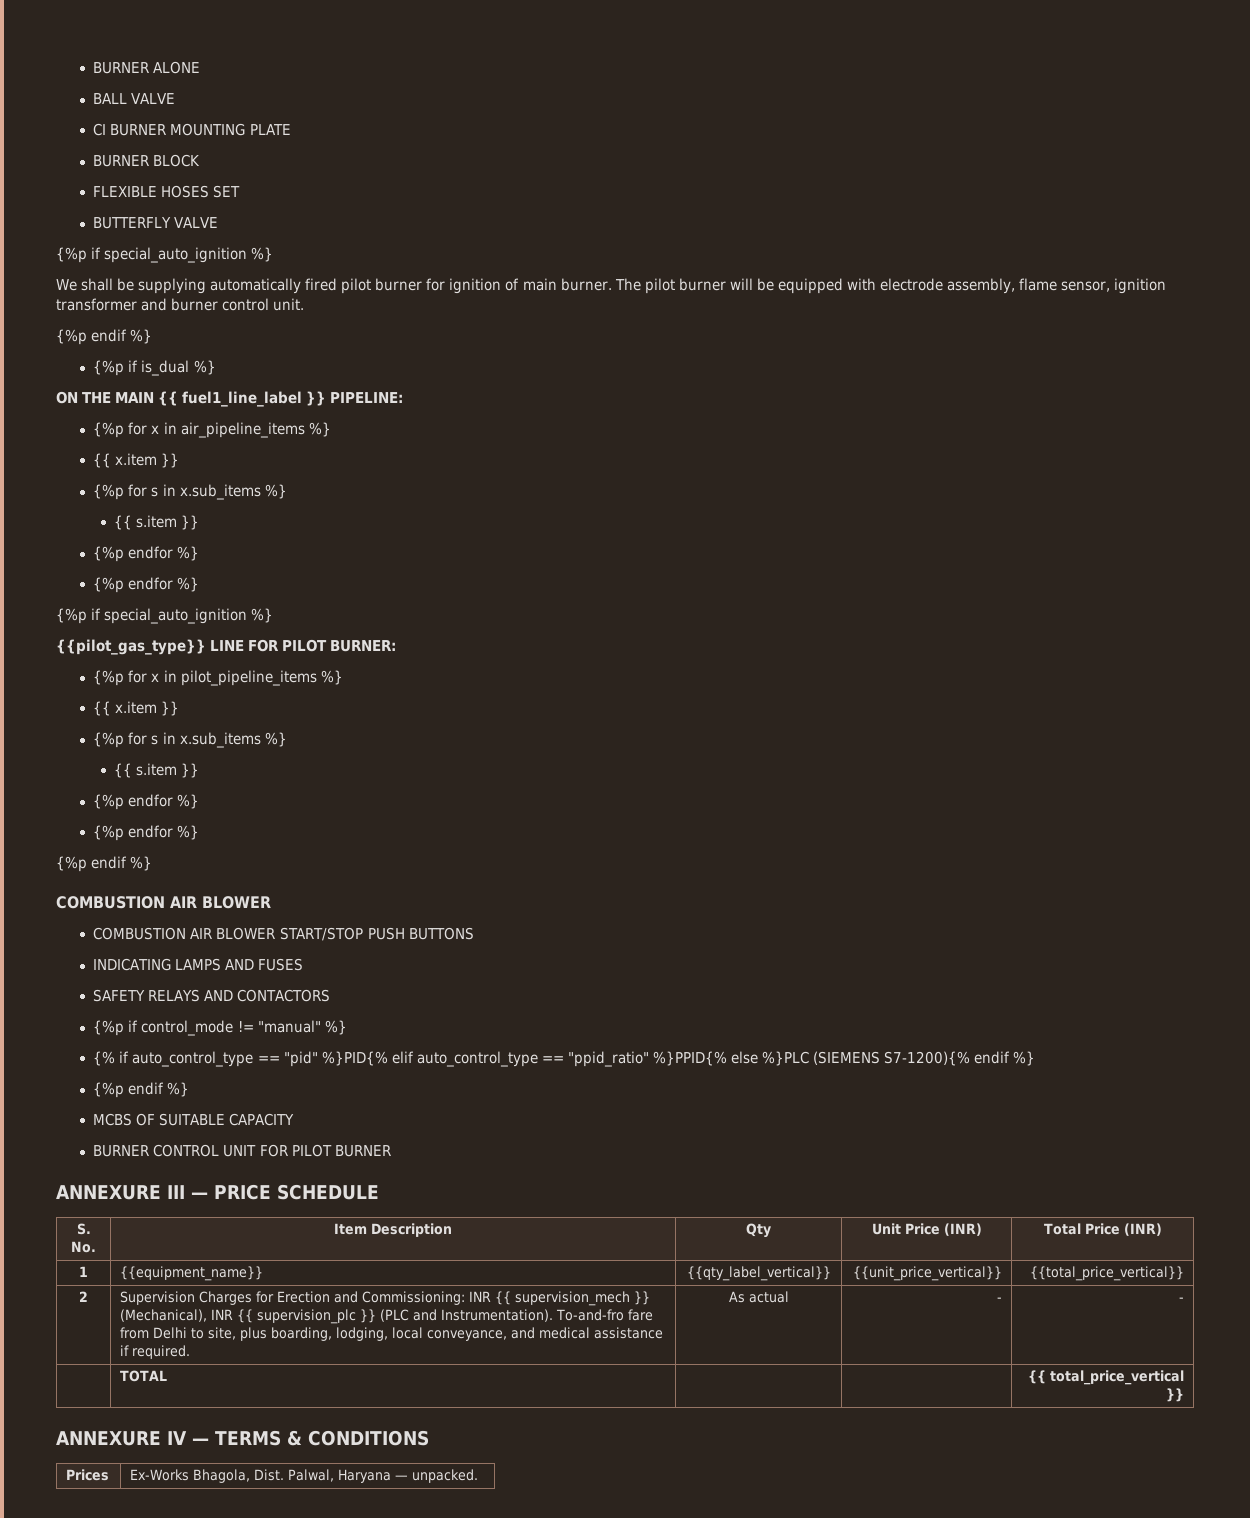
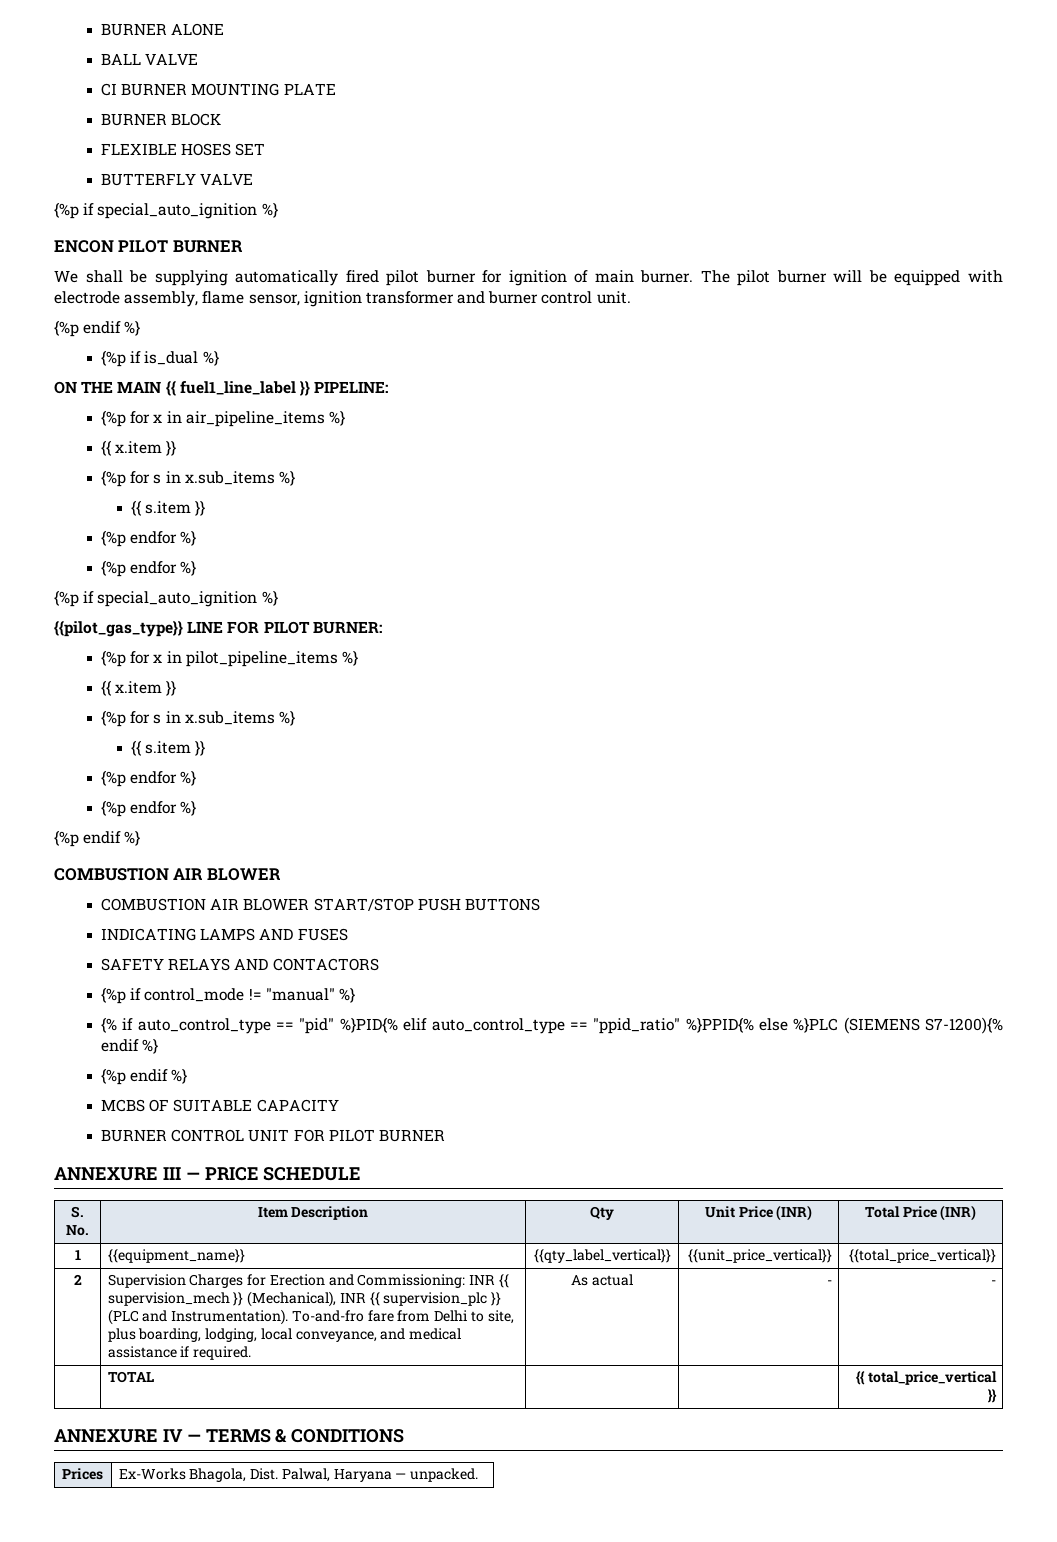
(274, 254) none -> [54,240,243,253] // ENCON PILOT BURNER

